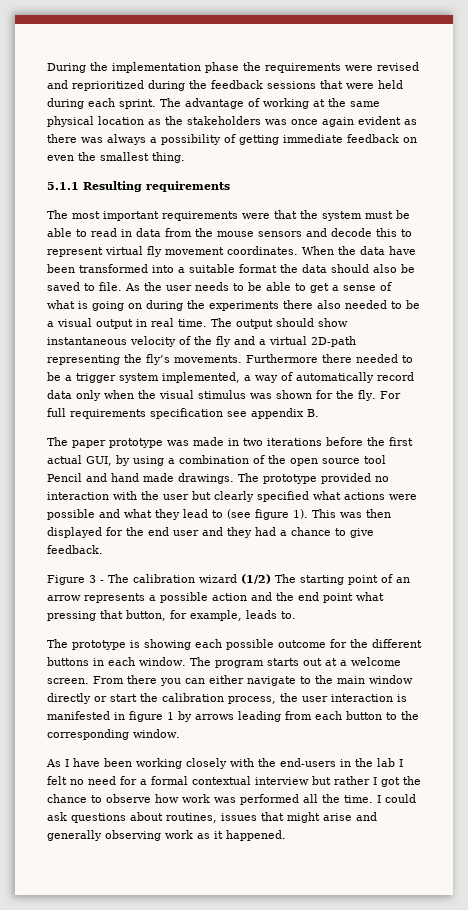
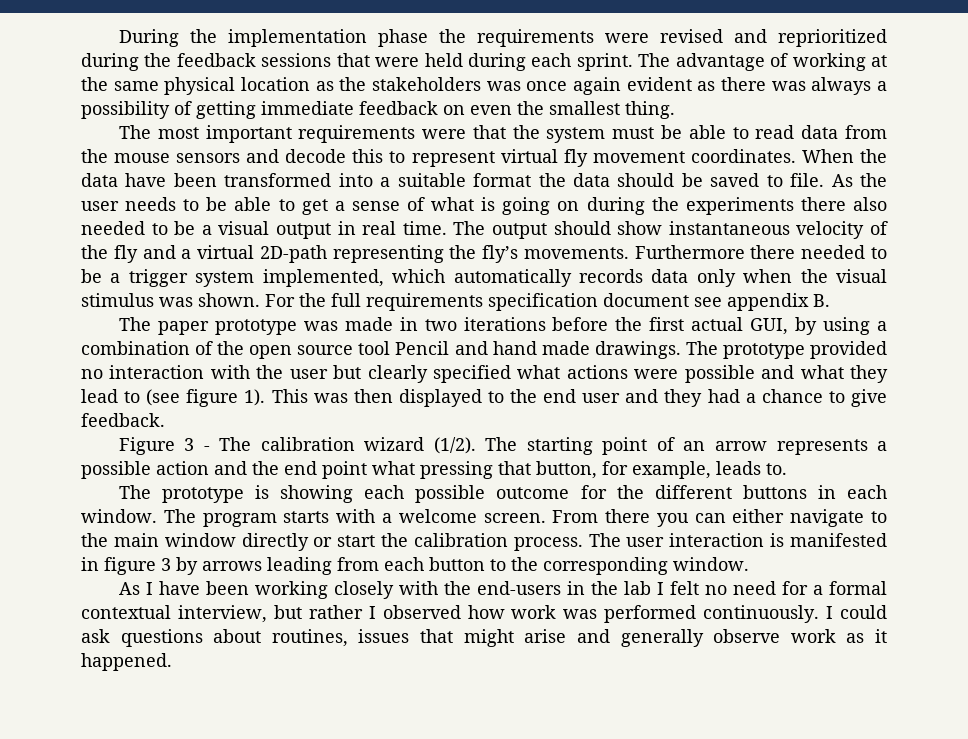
[47,181,230,192] // 5.1.1 Resulting requirements -> (675, 110) none
[121,229,132,237] in -> (795, 132) none
[373,264,397,273] also -> (675, 180) none
[244,372,414,383] a way of automatically record -> [392,269,643,287] which automatically records
[276,390,401,401] shown for the fly. For -> [198,293,326,307] shown. For the
(223, 413) none -> [603,293,689,307] document
[106,527,123,536] for -> [487,391,504,403] to
[241,574,271,584] (1/2) -> [433,437,476,454] (1/2).
[302,658,337,666] out at -> [336,509,376,523] with
[228,693,298,704] process, the -> [513,533,621,551] process. The
[167,712,174,720] 1 -> [161,558,171,571] 3
[255,777,309,785] interview -> [177,605,267,623] interview,
[381,776,421,787] [47,794,151,803] got the chance to observe -> [382,605,461,619] observed
[303,794,373,803] all the time. -> [703,605,820,623] continuously.
[105,830,161,841] observing -> [713,629,781,643] observe

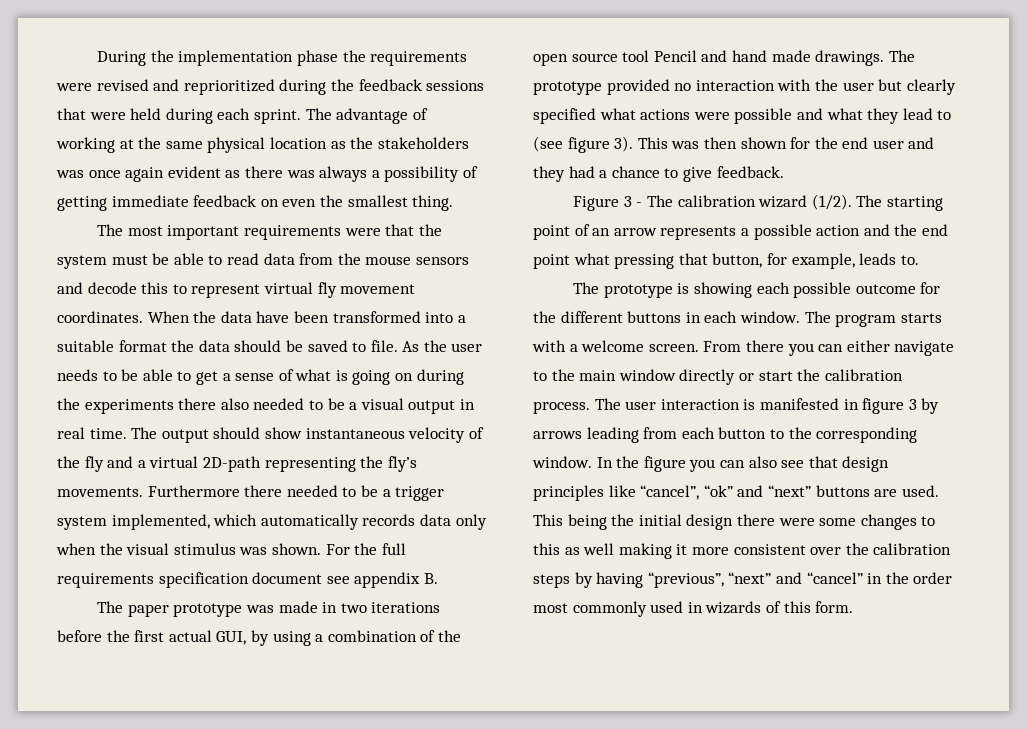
[244,389,266,406] 1). -> [614,136,634,152] 3).
[398,389,504,407] displayed to -> [740,137,811,149] shown for
[118,581,888,599] [81,605,887,623] [81,629,888,647] [81,653,172,671] // As I have been working closely with the end-users in the lab I felt no need for a formal contextual interview, but rather I observed how work was performed continuously. I could ask questions about routines, issues that might arise and generally observe work as it happened. -> [596,456,890,472] [533,485,939,501] [533,514,936,530] [533,543,952,559] [533,572,953,588] [533,601,854,617] In the figure you can also see that design principles like “cancel”, “ok” and “next” buttons are used. This being the initial design there were some changes to this as well making it more consistent over the calibration steps by having “previous”, “next” and “cancel” in the order most commonly used in wizards of this form.

